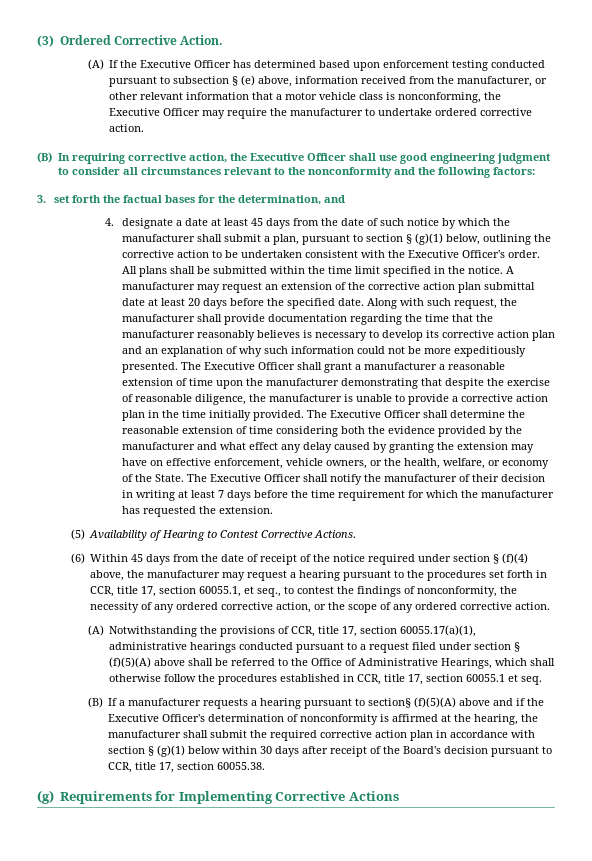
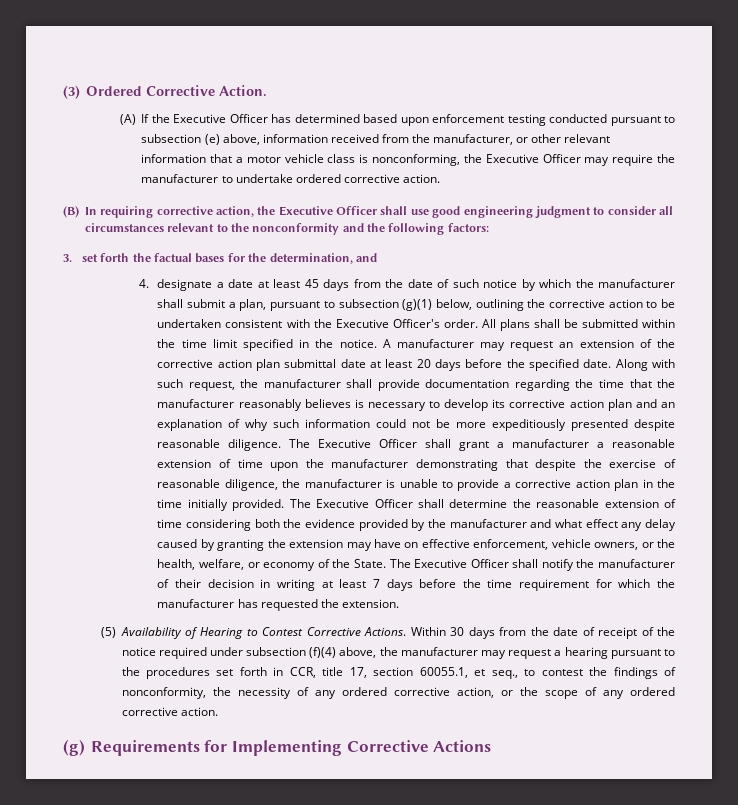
[232,76,239,86] § -> (202, 138) none
[365,234,412,244] section § -> [338,299,399,308] subsection
[121,362,178,373] presented. -> [571,419,675,431] [157,439,282,451] presented despite reasonable diligence.
[70,553,144,564] // (6) Within 45 -> [410,627,465,636] Within 30
[453,554,500,564] section § -> [246,647,307,656] subsection
[87,625,477,637] [109,642,521,653] [109,657,556,669] [109,674,543,685] [87,697,545,709] [108,714,539,725] [108,730,536,741] [108,745,553,757] [108,762,266,773] // (A) Notwithstanding the provisions of CCR, title 17, section 60055.17(a)(1), administrative hearings conducted pursuant to a request filed under section § (f)(5)(A) above shall be referred to the Office of Administrative Hearings, which shall otherwise follow the procedures established in CCR, title 17, section 60055.1 et seq. // (B) If a manufacturer requests a hearing pursuant to section§ (f)(5)(A) above and if the Executive Officer's determination of nonconformity is affirmed at the hearing, the manufacturer shall submit the required corrective action plan in accordance with section § (g)(1) below within 30 days after receipt of the Board's decision pursuant to CCR, title 17, section 60055.38. -> (218, 711) none

